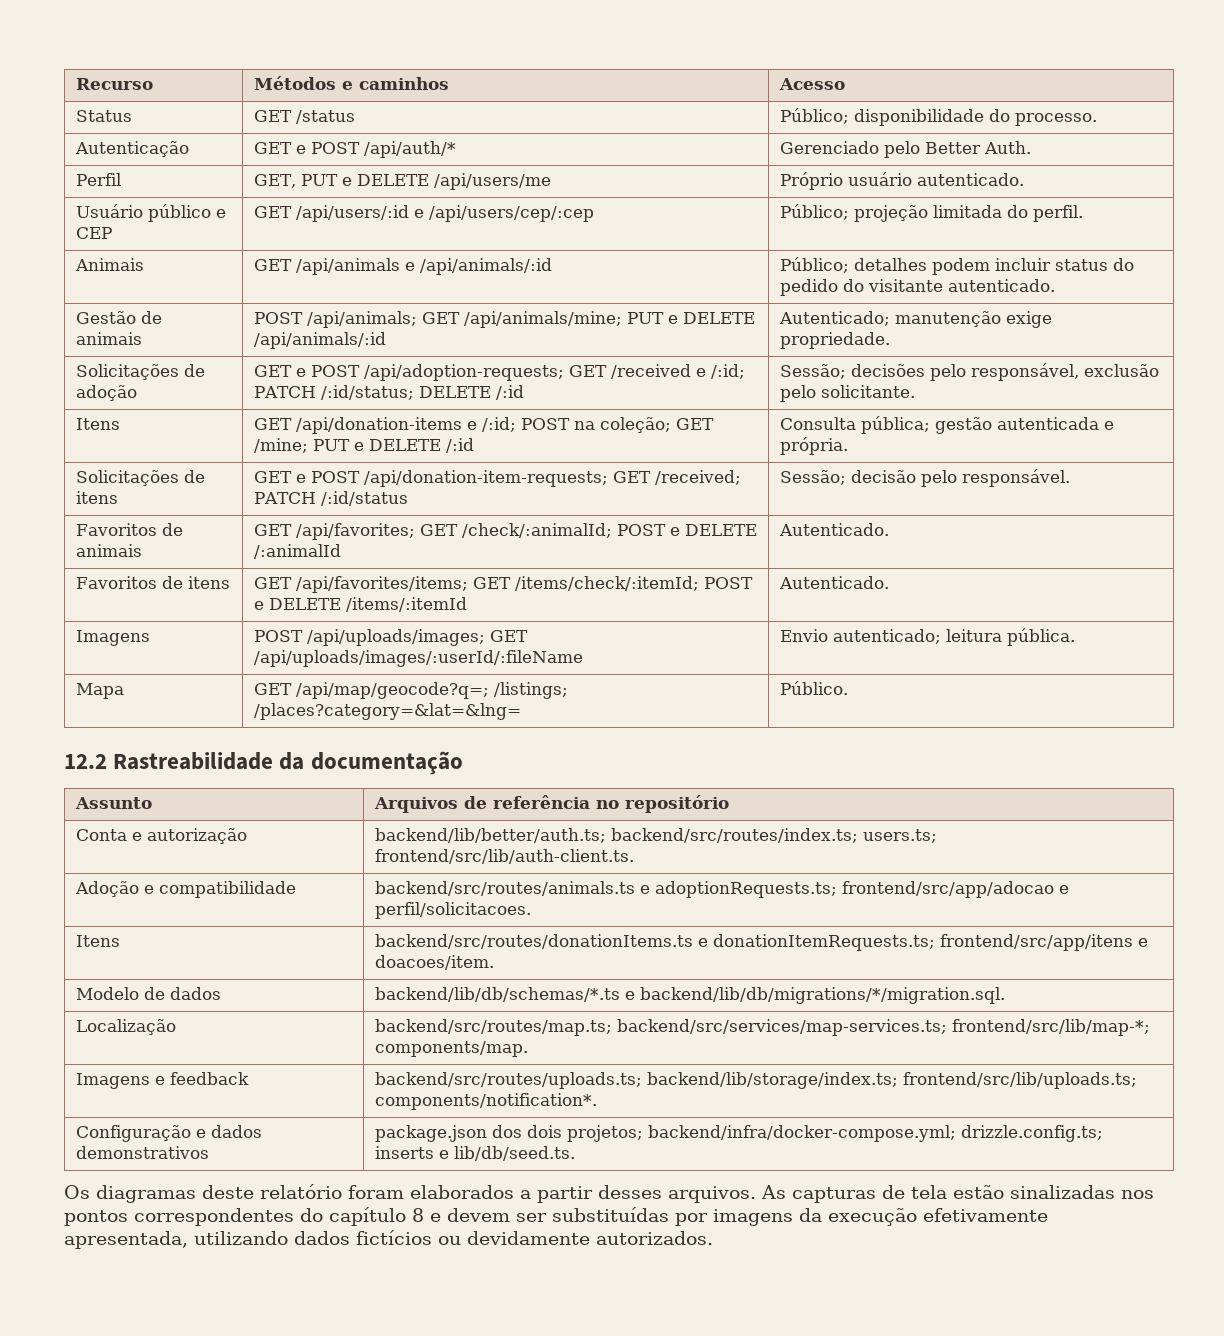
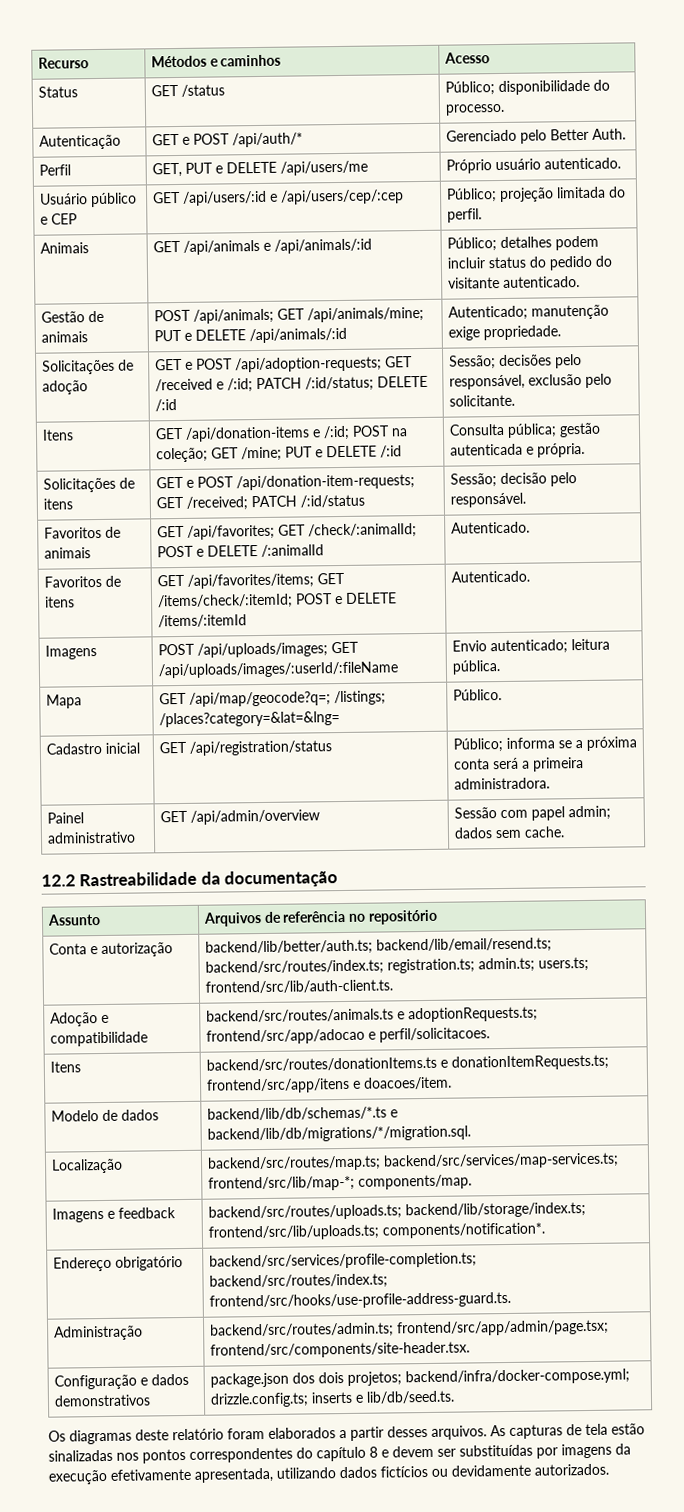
(848, 688) none -> [45,742,140,755] [158,740,332,756] [452,736,637,753] [453,757,584,772] [453,777,550,790] [46,812,84,824] [46,831,136,844] [159,809,320,825] [453,805,611,821] [453,826,565,839] // Cadastro inicial | GET /api/registration/status | Público; informa se a próxima conta será a primeira administradora. // Painel administrativo | GET /api/admin/overview | Sessão com papel admin; dados sem cache.
[610,828,858,843] backend/src/routes/index.ts; -> [375,937,552,954] [204,957,535,976] backend/lib/email/resend.ts; backend/src/routes/index.ts; registration.ts; admin.ts;
(597, 1101) none -> [52,1256,183,1272] [208,1252,477,1270] [208,1273,388,1290] [208,1291,511,1310] [53,1325,143,1341] [209,1319,609,1339] [209,1341,470,1359] // Endereço obrigatório | backend/src/services/profile-completion.ts; backend/src/routes/index.ts; frontend/src/hooks/use-profile-address-guard.ts. // Administração | backend/src/routes/admin.ts; frontend/src/app/admin/page.tsx; frontend/src/components/site-header.tsx.

